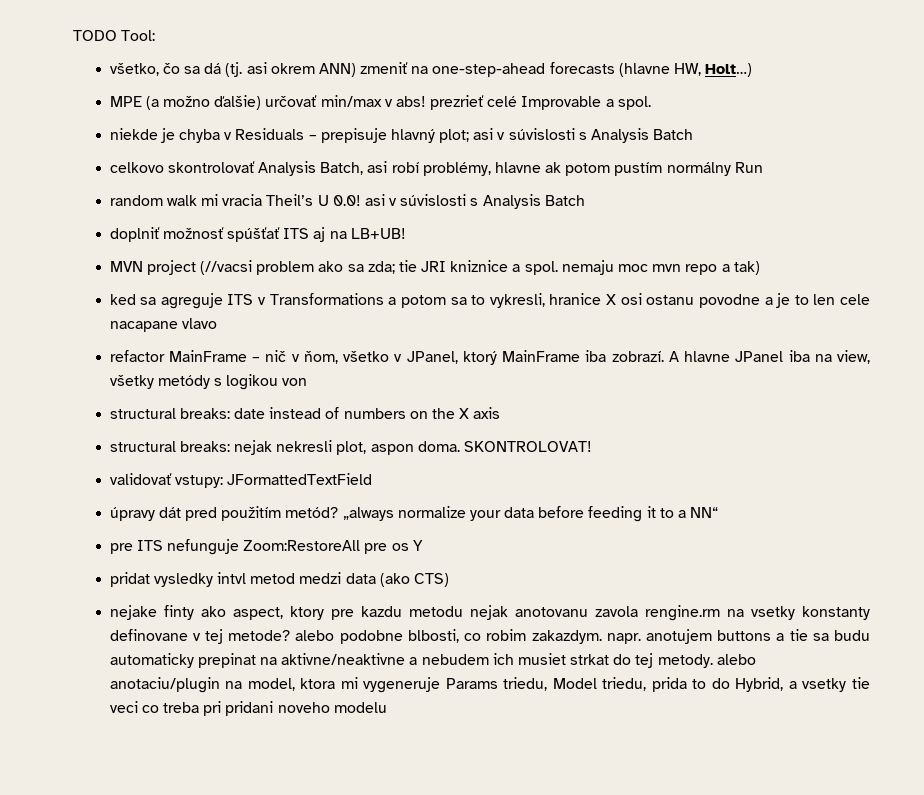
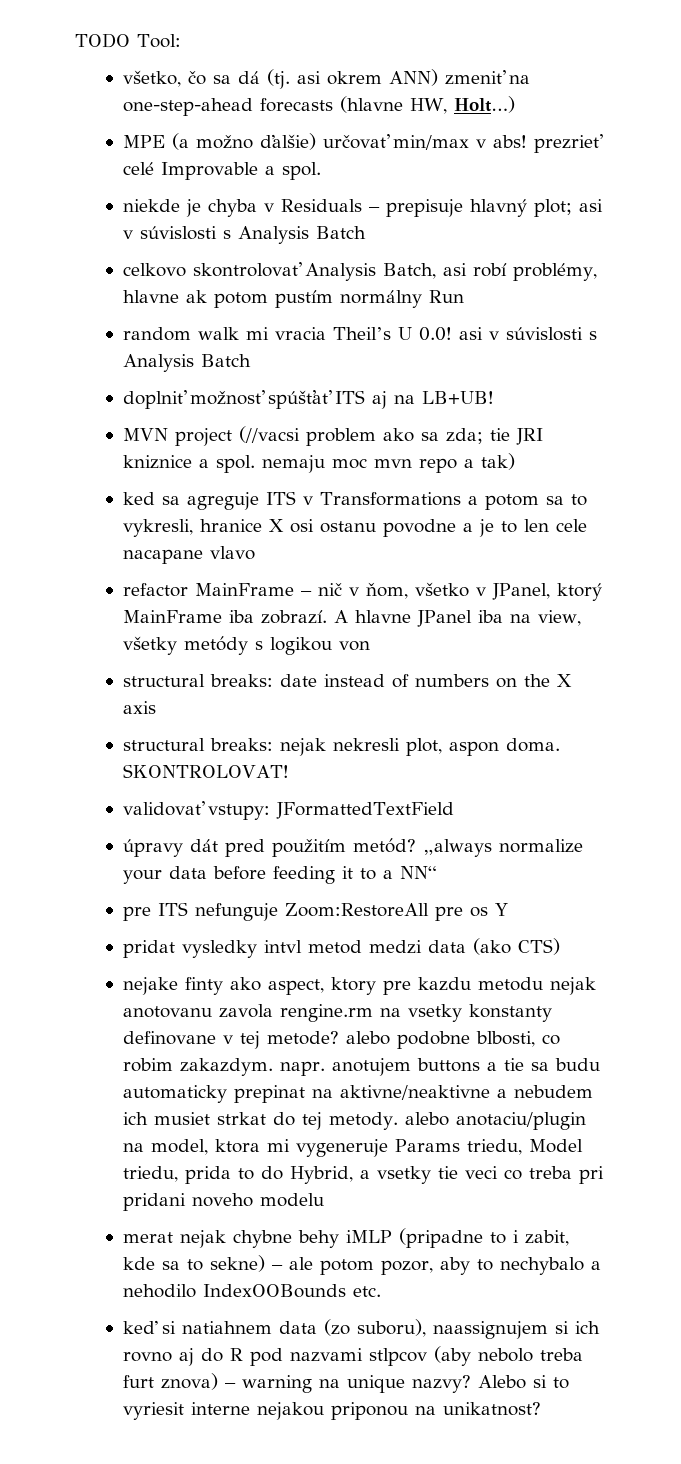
(387, 707) none -> [122,1228,569,1248] [122,1255,601,1275] [122,1284,381,1298] [122,1319,600,1339] [122,1346,583,1366] [122,1373,569,1393] [122,1402,541,1420] // merat nejak chybne behy iMLP (pripadne to i zabit, kde sa to sekne) – ale potom pozor, aby to nechybalo a nehodilo IndexOOBounds etc. // keď si natiahnem data (zo suboru), naassignujem si ich rovno aj do R pod nazvami stlpcov (aby nebolo treba furt znova) – warning na unique nazvy? Alebo si to vyriesit interne nejakou priponou na unikatnost?

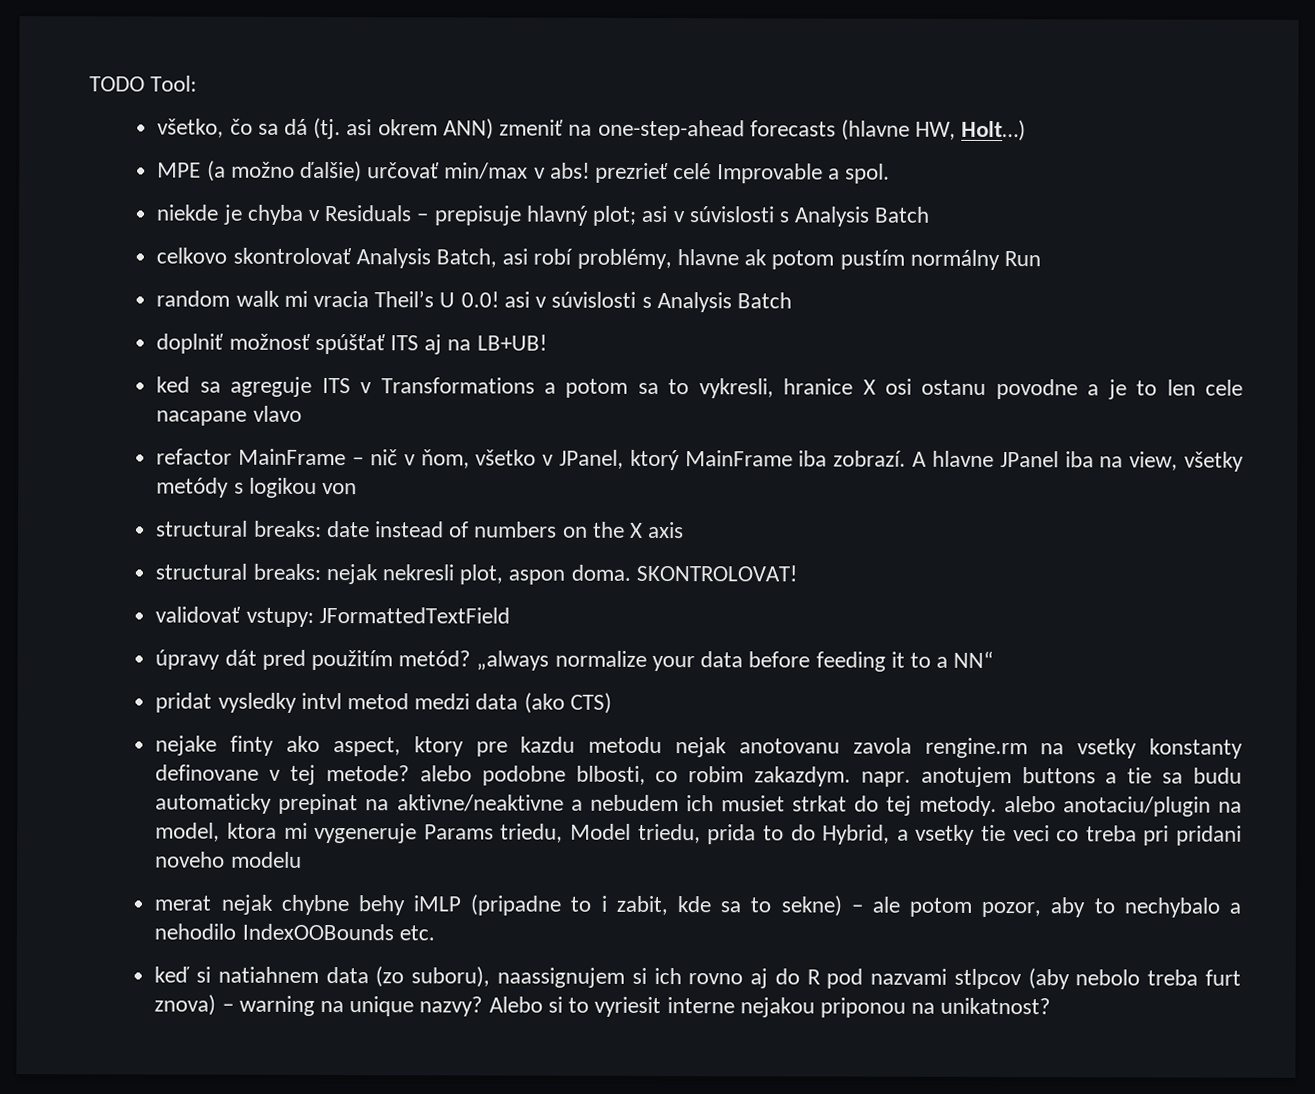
[122,426,543,446] [122,453,515,473] // MVN project (//vacsi problem ako sa zda; tie JRI kniznice a spol. nemaju moc mvn repo a tak) -> (547, 342) none
[122,902,508,921] // pre ITS nefunguje Zoom:RestoreAll pre os Y -> (995, 659) none

